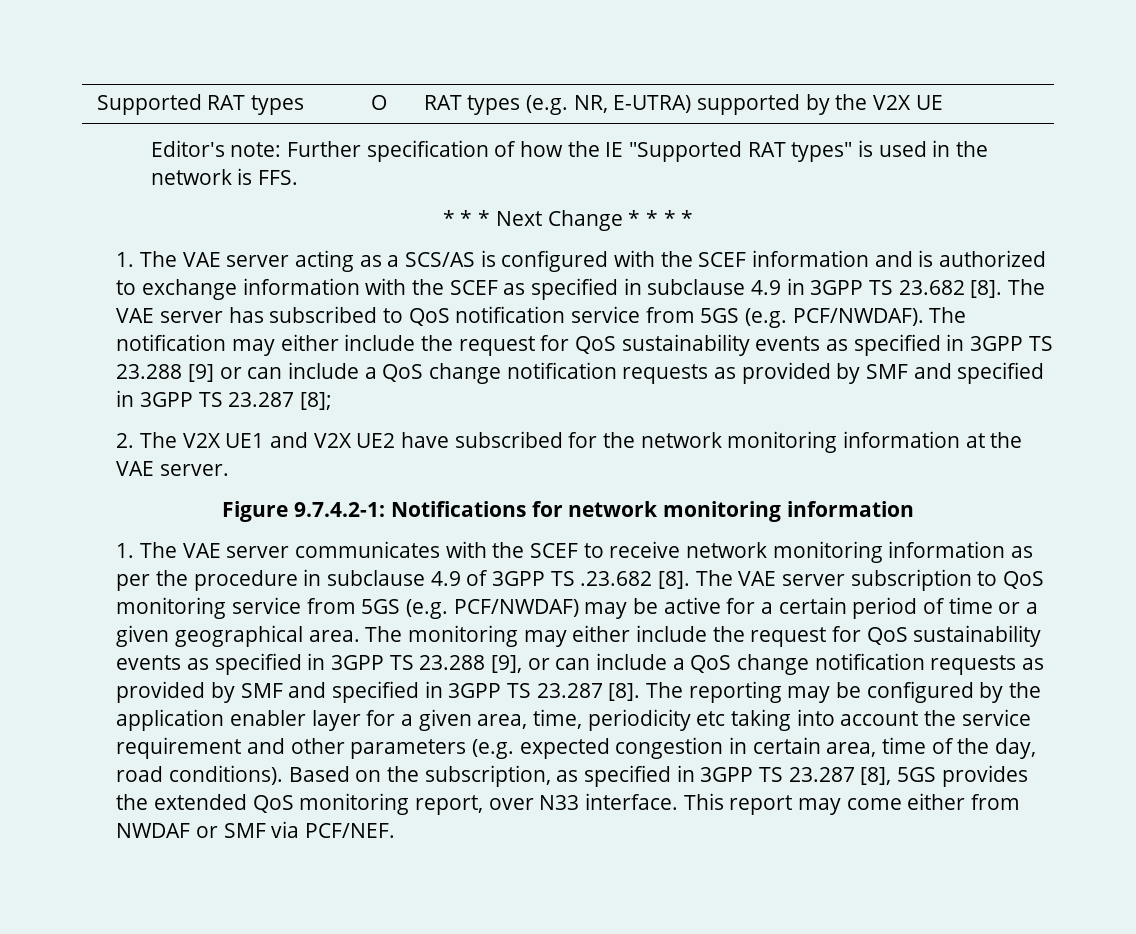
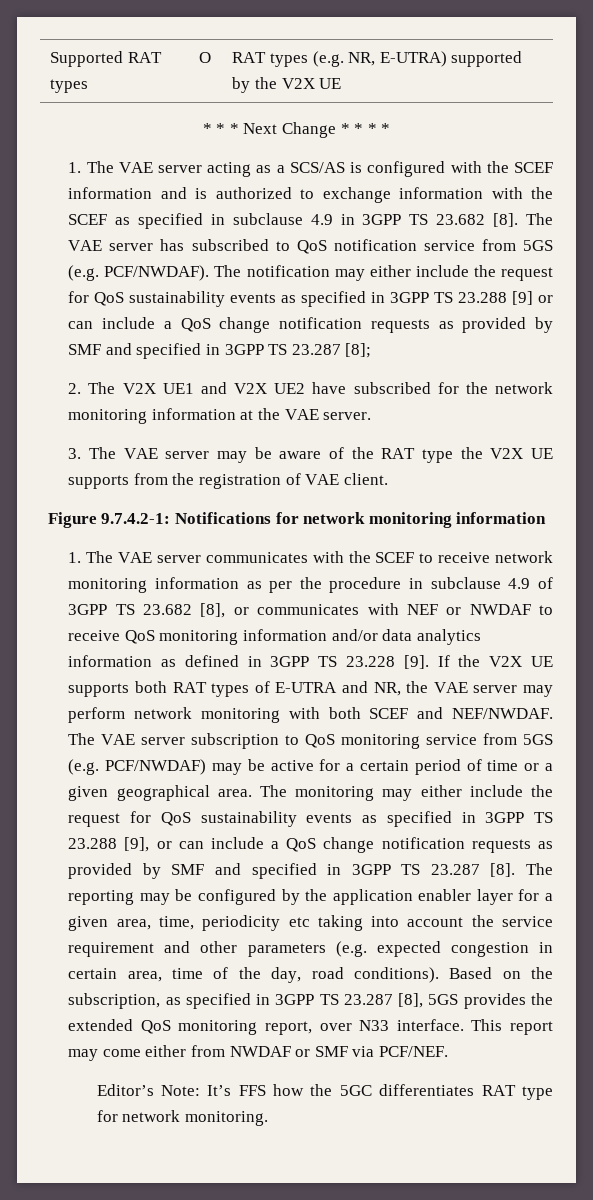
[150,140,989,162] [150,168,298,185] // Editor's note: Further specification of how the IE "Supported RAT types" is used in the network is FFS. -> (342, 83) none
(229, 470) none -> [68,447,553,463] [68,473,388,489] // 3. The VAE server may be aware of the RAT type the V2X UE supports from the registration of VAE client.
[580,571,691,589] .23.682 [8]. -> [143,603,553,618] [68,629,481,645] [68,655,553,669] [68,681,553,697] [68,707,553,723] 23.682 [8], or communicates with NEF or NWDAF to receive QoS monitoring information and/or data analytics information as defined in 3GPP TS 23.228 [9]. If the V2X UE supports both RAT types of E-UTRA and NR, the VAE server may perform network monitoring with both SCEF and NEF/NWDAF.
(395, 830) none -> [96,1084,553,1100] [96,1110,268,1126] // Editor’s Note: It’s FFS how the 5GC differentiates RAT type for network monitoring.

